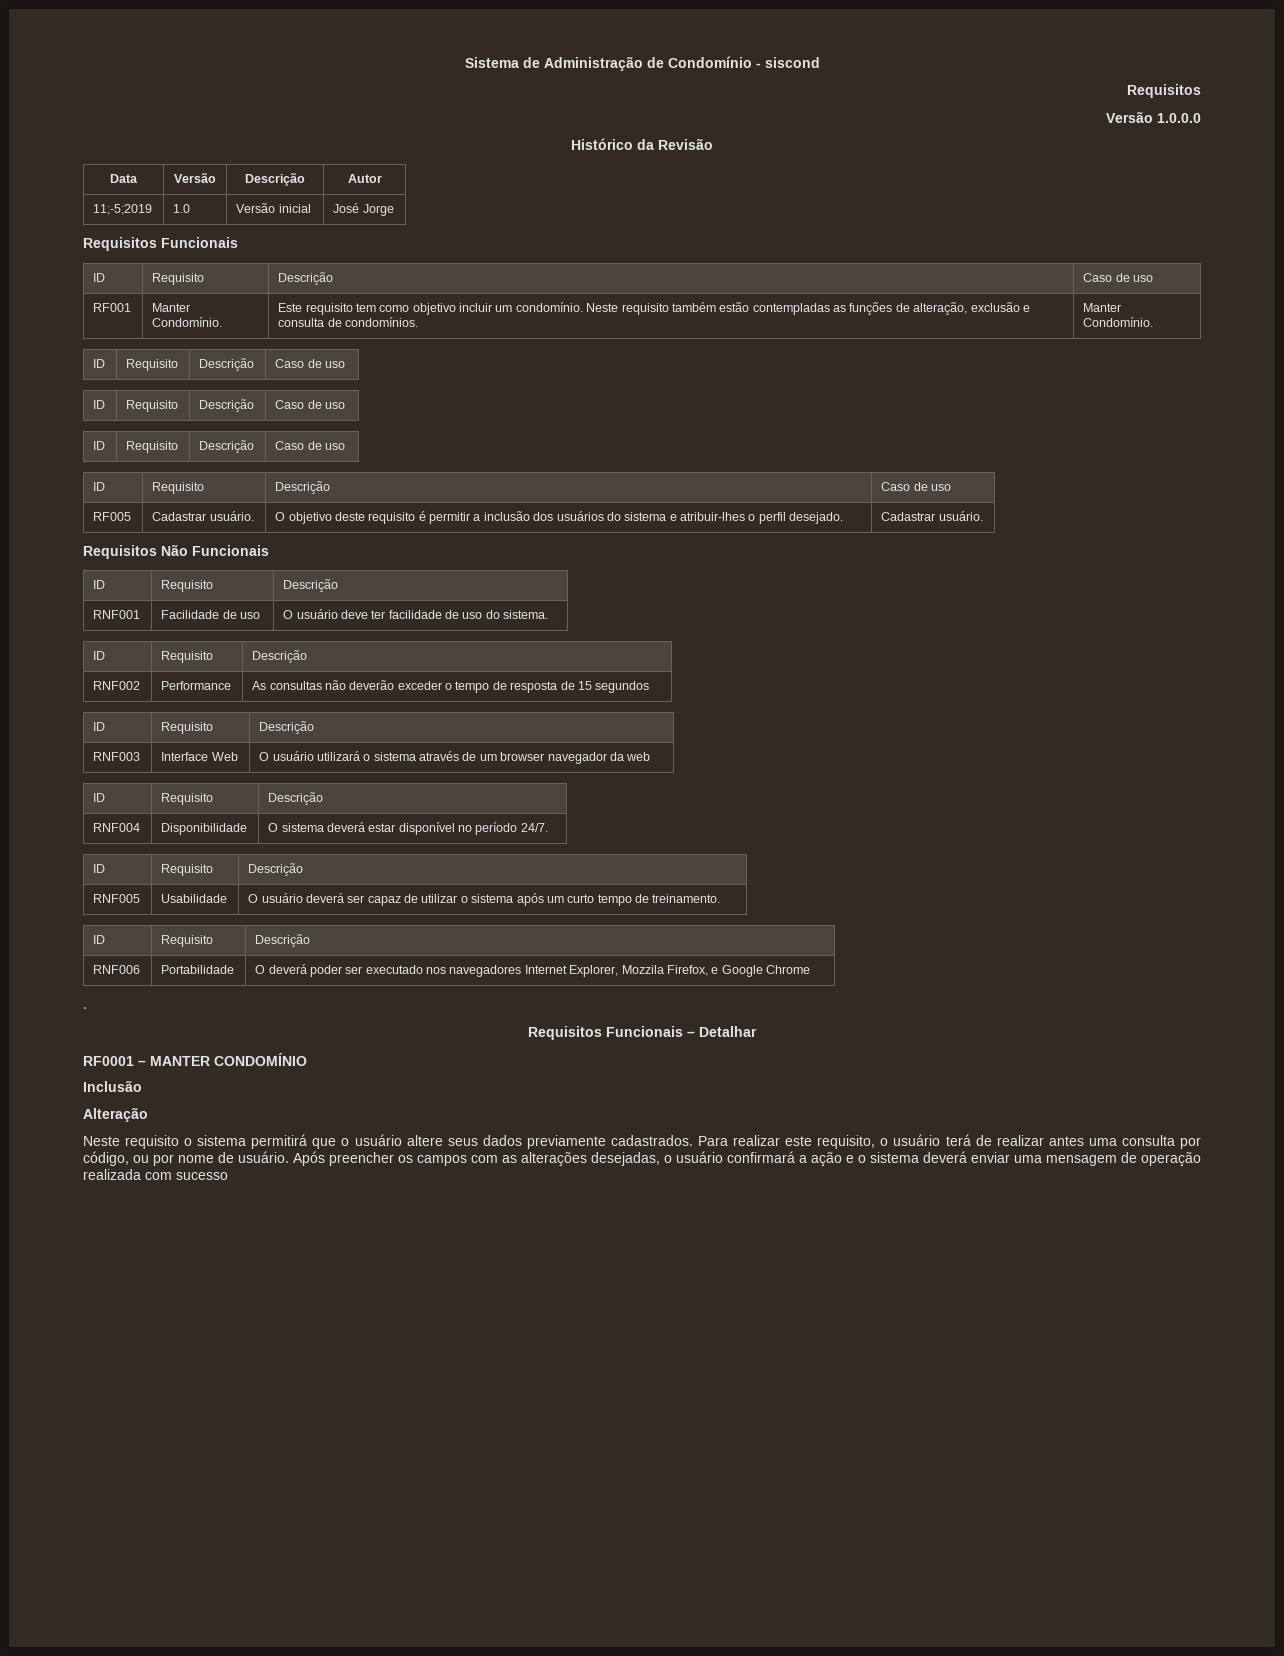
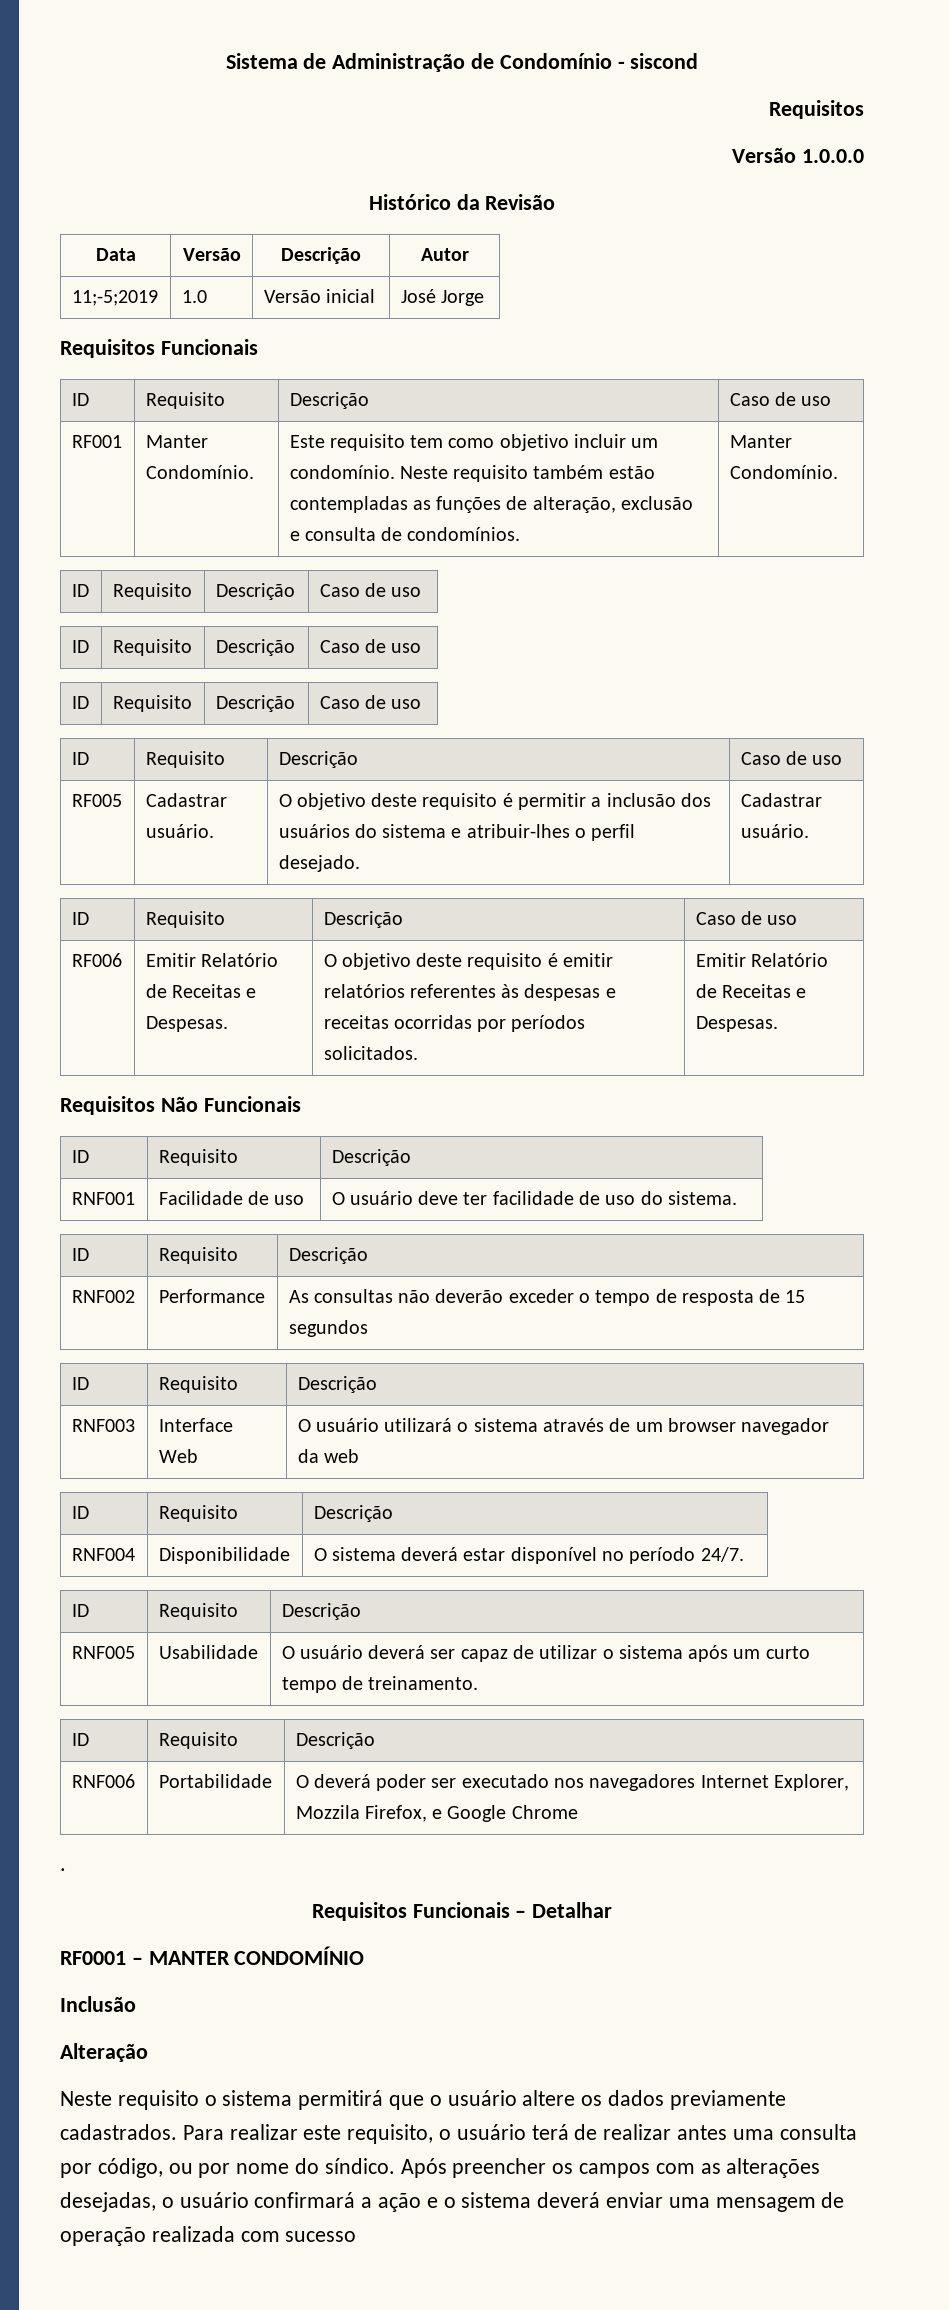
(983, 516) none -> [71,912,89,925] [145,911,225,928] [323,911,403,928] [695,911,798,925] [71,953,122,967] [145,953,278,967] [145,984,257,998] [145,1016,228,1032] [323,953,614,970] [323,984,616,1001] [323,1015,586,1032] [323,1046,418,1060] [695,953,828,967] [695,984,807,998] [695,1016,778,1032] // ID | Requisito | Descrição | Caso de uso // RF006 | Emitir Relatório de Receitas e Despesas. | O objetivo deste requisito é emitir relatórios referentes às despesas e receitas ocorridas por períodos solicitados. | Emitir Relatório de Receitas e Despesas.
[447,1138,478,1146] seus -> [581,2095,603,2106] os
[218,1151,289,1163] de usuário. -> [295,2158,395,2174] do síndico.

